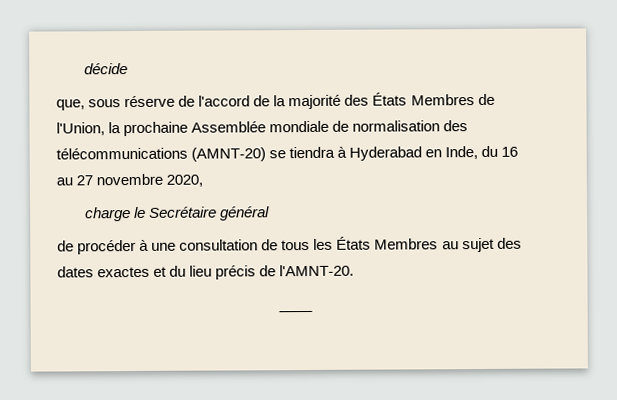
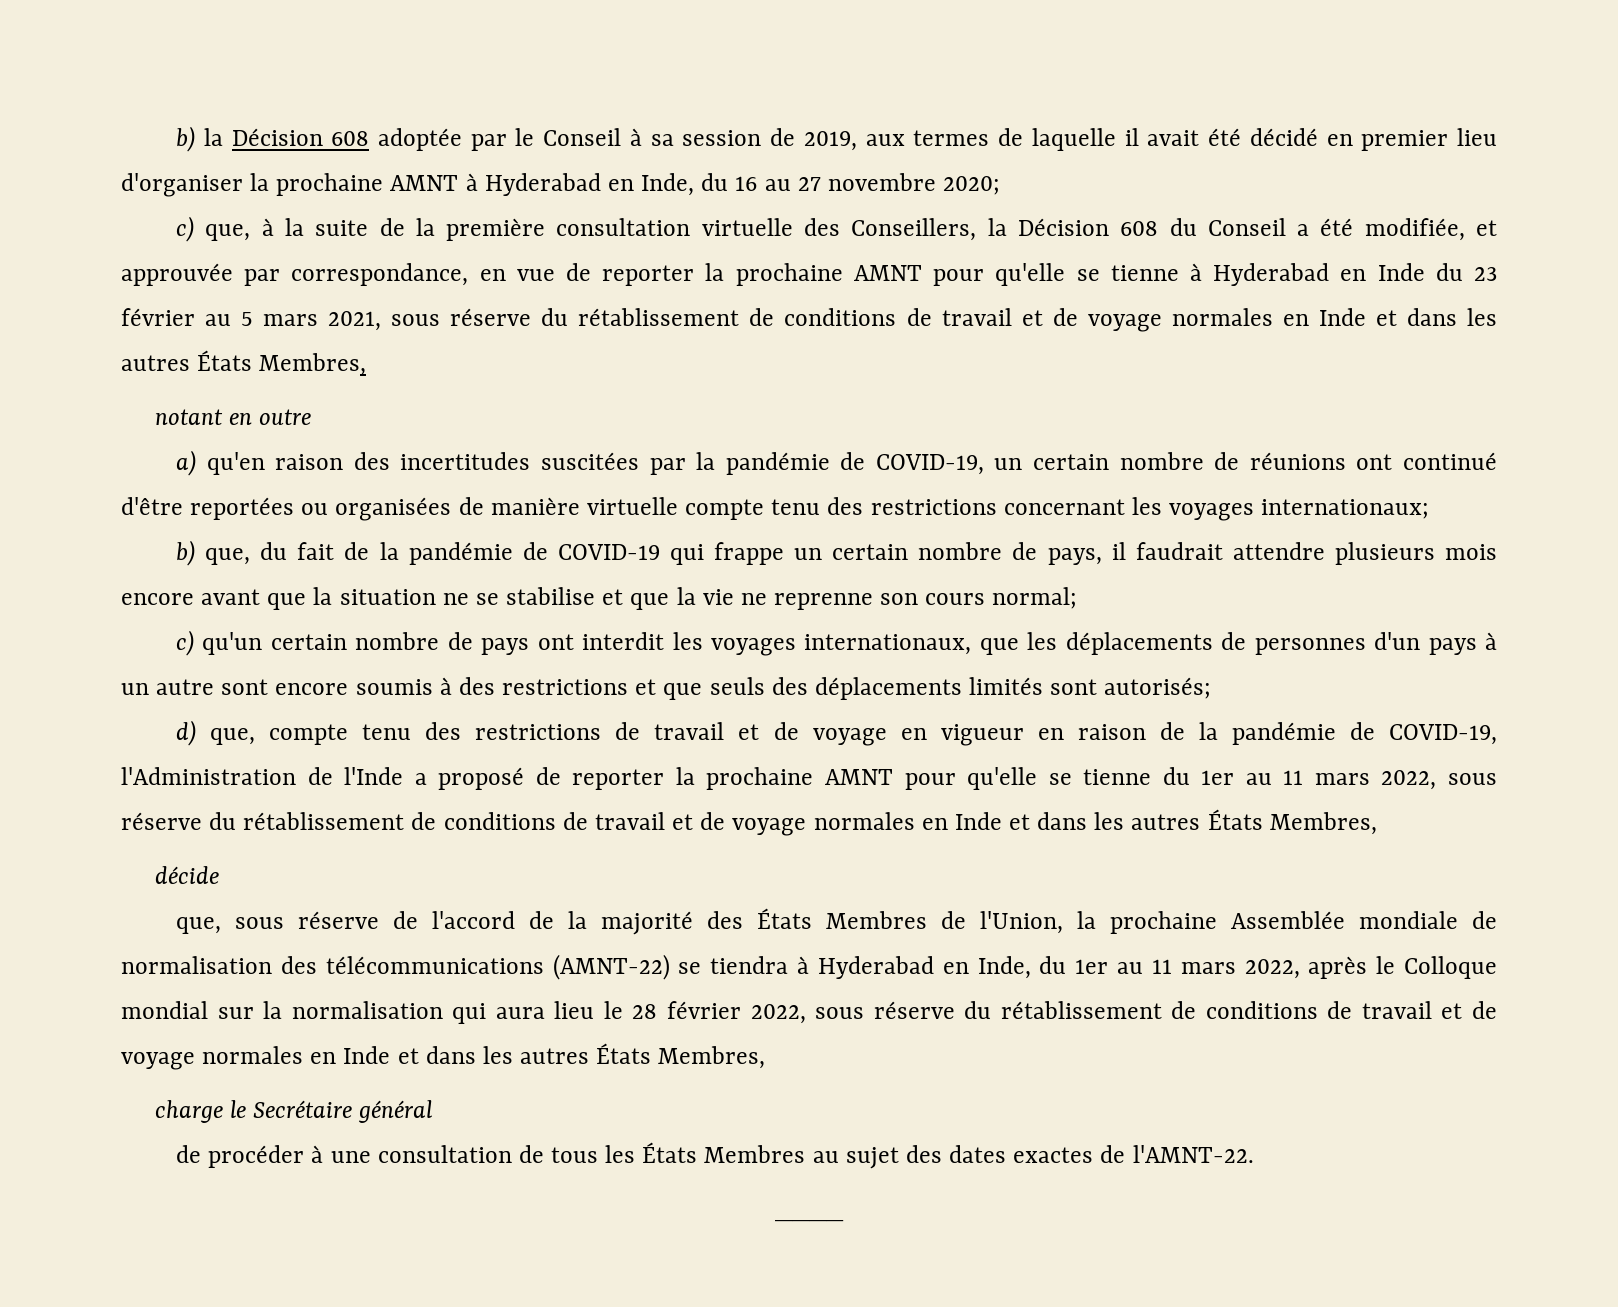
(83, 69) none -> [176,126,1497,152] [121,173,1001,197] [176,216,1498,242] [121,263,1497,286] [121,308,1497,332] [121,350,367,376] [154,409,311,425] [176,450,1498,476] [121,497,1430,521] [176,540,1498,566] [121,587,1078,610] [176,630,1498,656] [121,677,1212,700] [176,720,1498,746] [121,767,1497,790] [121,809,1377,836] b) la Décision 608 adoptée par le Conseil à sa session de 2019, aux termes de laquelle il avait été décidé en premier lieu d'organiser la prochaine AMNT à Hyderabad en Inde, du 16 au 27 novembre 2020; // c) que, à la suite de la première consultation virtuelle des Conseillers, la Décision 608 du Conseil a été modifiée, et approuvée par correspondance, en vue de reporter la prochaine AMNT pour qu'elle se tienne à Hyderabad en Inde du 23 février au 5 mars 2021, sous réserve du rétablissement de conditions de travail et de voyage normales en Inde et dans les autres États Membres, // notant en outre // a) qu'en raison des incertitudes suscitées par la pandémie de COVID-19, un certain nombre de réunions ont continué d'être reportées ou organisées de manière virtuelle compte tenu des restrictions concernant les voyages internationaux; // b) que, du fait de la pandémie de COVID-19 qui frappe un certain nombre de pays, il faudrait attendre plusieurs mois encore avant que la situation ne se stabilise et que la vie ne reprenne son cours normal; // c) qu'un certain nombre de pays ont interdit les voyages internationaux, que les déplacements de personnes d'un pays à un autre sont encore soumis à des restrictions et que seuls des déplacements limités sont autorisés; // d) que, compte tenu des restrictions de travail et de voyage en vigueur en raison de la pandémie de COVID-19, l'Administration de l'Inde a proposé de reporter la prochaine AMNT pour qu'elle se tienne du 1er au 11 mars 2022, sous réserve du rétablissement de conditions de travail et de voyage normales en Inde et dans les autres États Membres, //
[191,147,267,162] (AMNT-20) -> [552,954,670,980] (AMNT-22)
[501,146,519,157] [56,173,204,187] 16 au 27 novembre 2020, -> [1075,956,1497,979] [121,1001,1497,1024] [121,1043,766,1070] 1er au 11 mars 2022, après le Colloque mondial sur la normalisation qui aura lieu le 28 février 2022, sous réserve du rétablissement de conditions de travail et de voyage normales en Inde et dans les autres États Membres,
[153,264,355,280] et du lieu précis de l'AMNT-20. -> [1100,1145,1254,1163] de l'AMNT-22.

